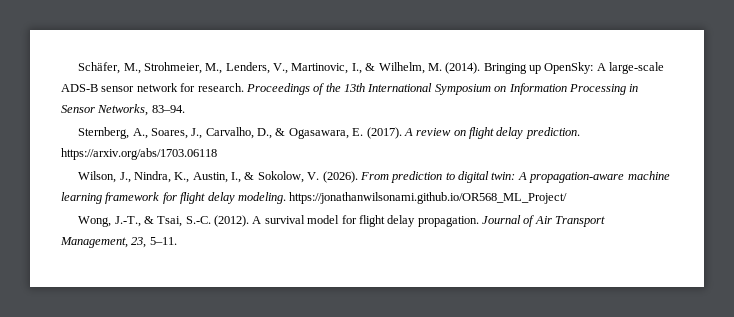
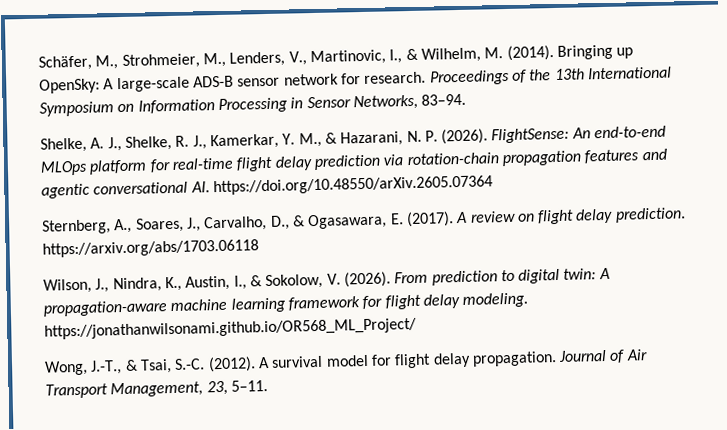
(185, 109) none -> [40,125,667,153] [40,148,667,176] [41,175,493,199] // Shelke, A. J., Shelke, R. J., Kamerkar, Y. M., & Hazarani, N. P. (2026). FlightSense: An end-to-end MLOps platform for real-time flight delay prediction via rotation-chain propagation features and agentic conversational AI. https://doi.org/10.48550/arXiv.2605.07364

